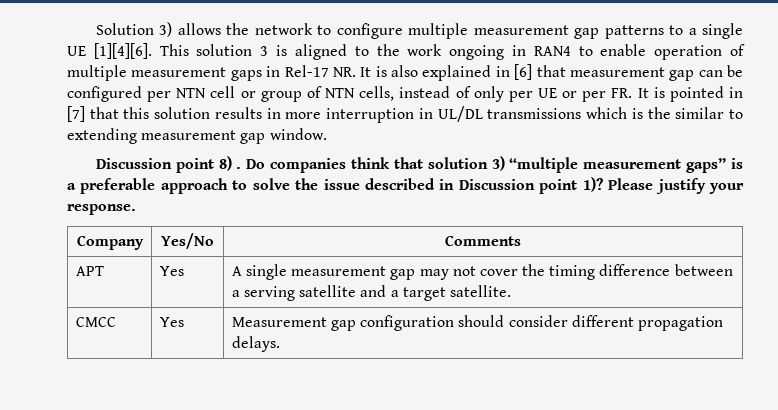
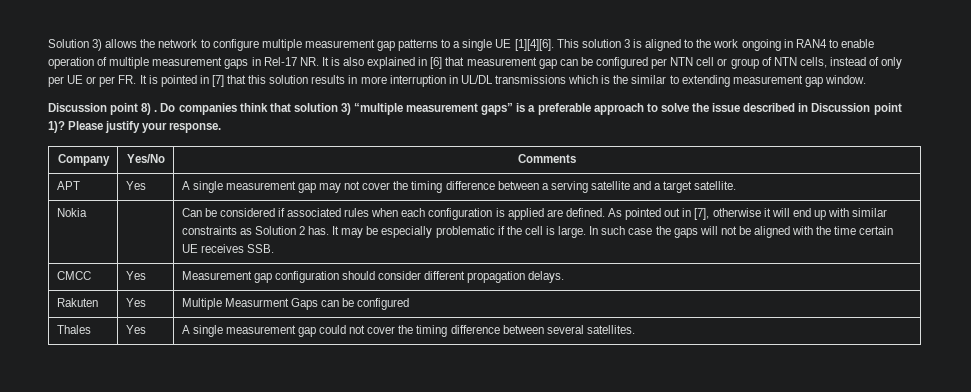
(511, 291) none -> [56,208,87,217] [181,208,888,220] [181,226,894,238] [181,244,274,253] // Nokia | | Can be considered if associated rules when each configuration is applied are defined. As pointed out in [7], otherwise it will end up with similar constraints as Solution 2 has. It may be especially problematic if the cell is large. In such case the gaps will not be aligned with the time certain UE receives SSB.
(280, 344) none -> [56,298,98,307] [125,298,146,307] [181,298,410,310] [56,325,91,334] [125,325,146,334] [181,325,635,337] // Rakuten | Yes | Multiple Measurment Gaps can be configured // Thales | Yes | A single measurement gap could not cover the timing difference between several satellites.

